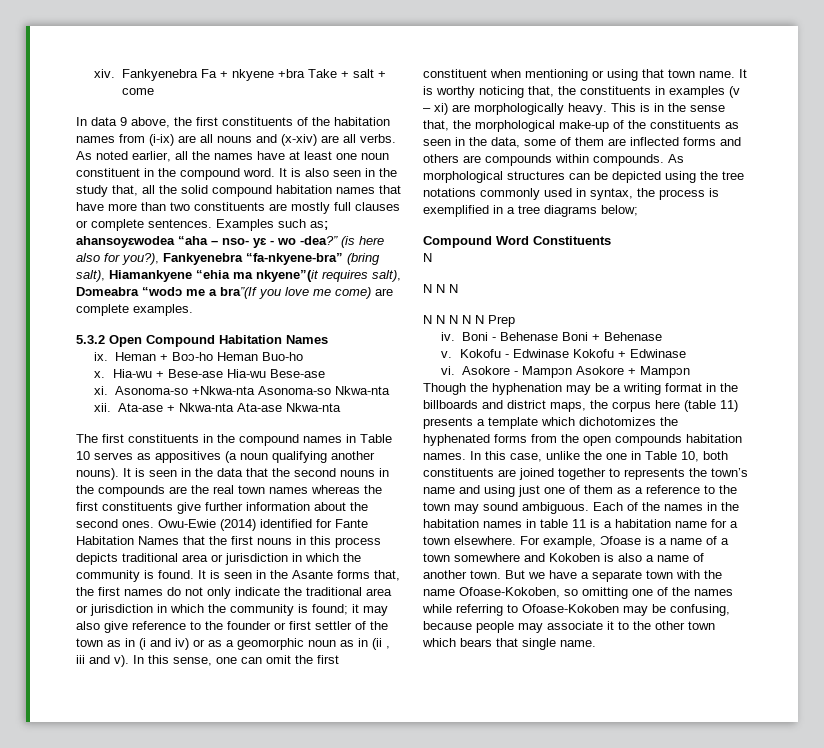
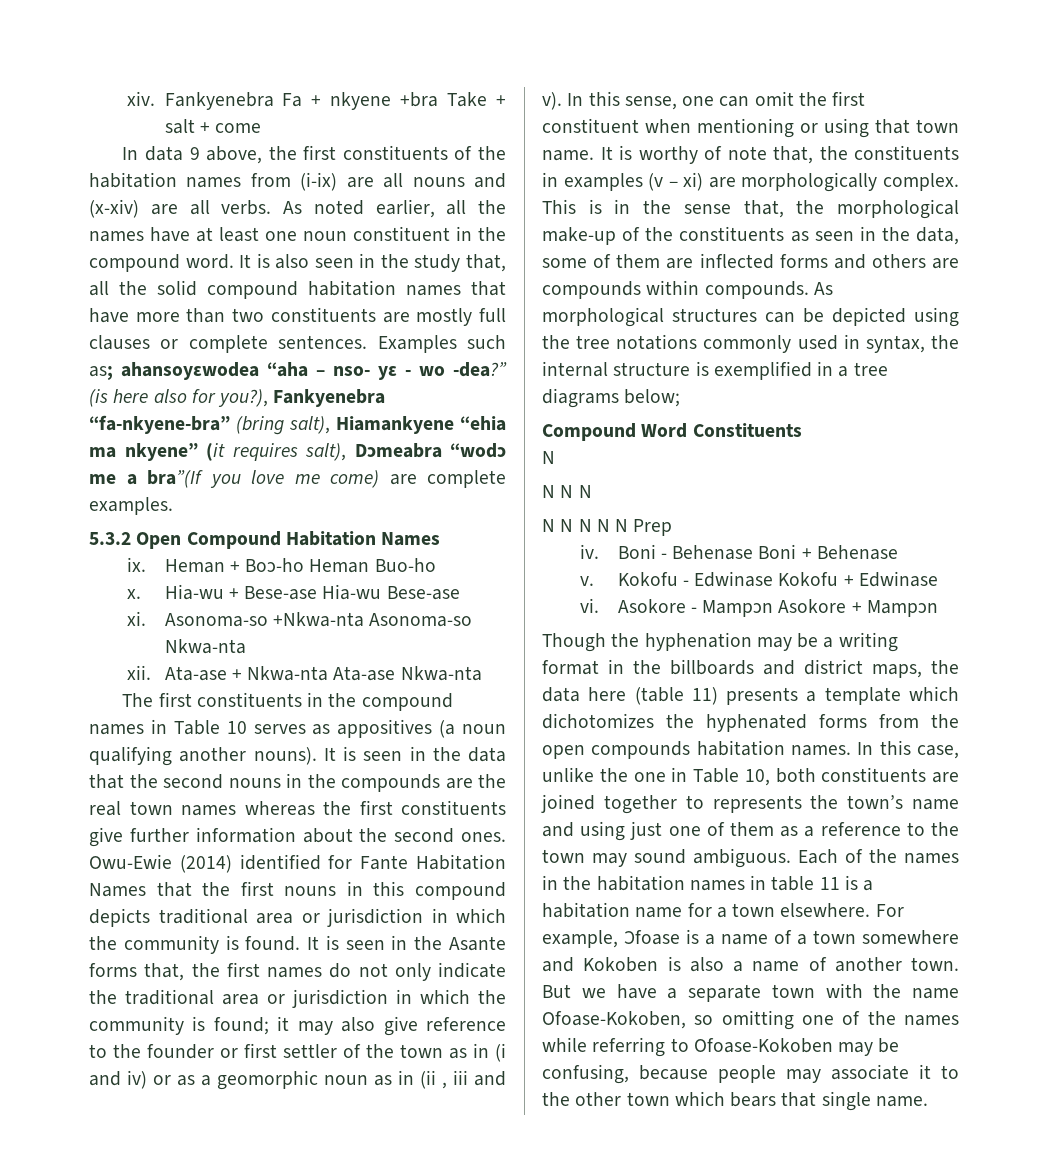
[256,270,319,282] nkyene”(it -> [124,443,225,461] nkyene” (it
[335,537,381,548] process -> [414,882,506,900] compound
[479,86,524,98] noticing -> [704,146,767,160] of note
[568,103,607,115] heavy. -> [883,173,959,191] complex.
[659,189,705,200] process -> [542,361,691,377] internal structure
[612,401,651,412] corpus -> [542,687,580,702] data

